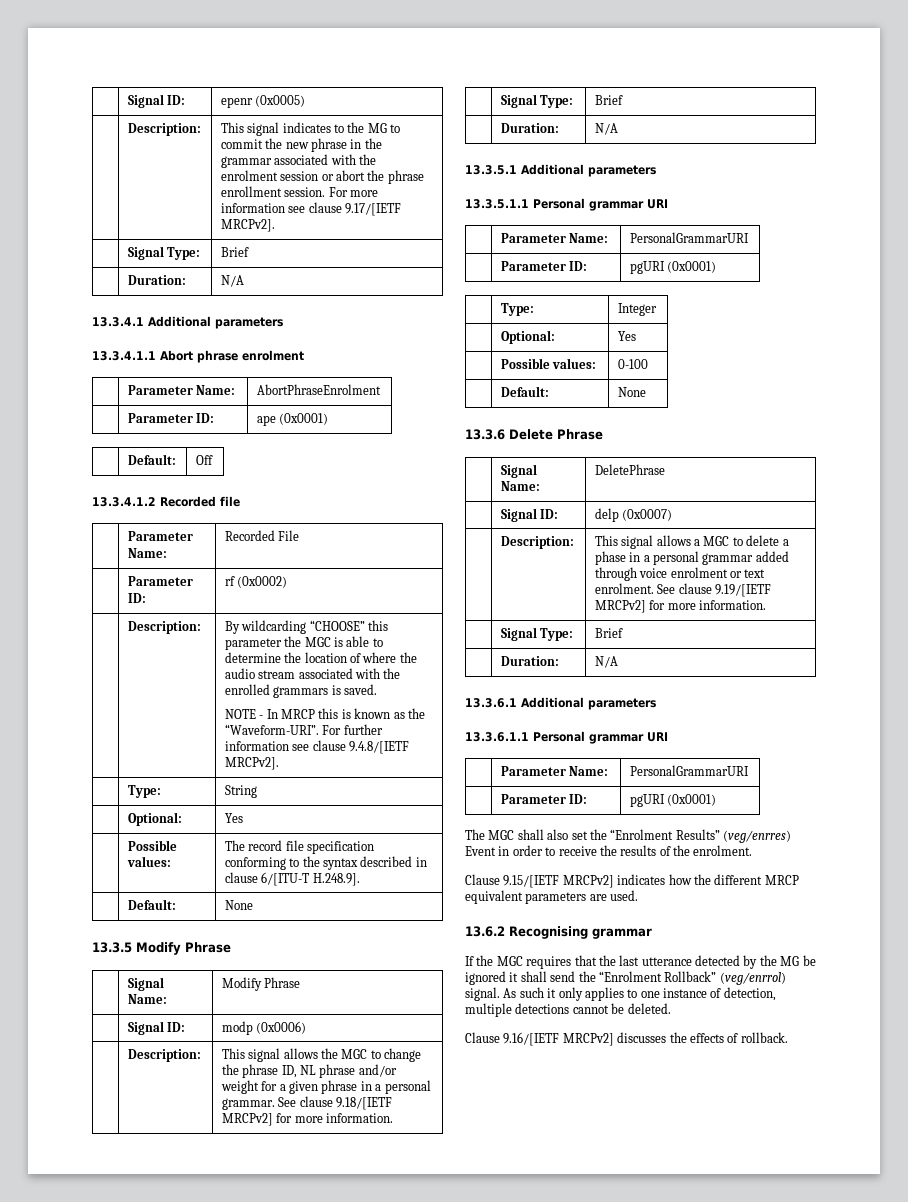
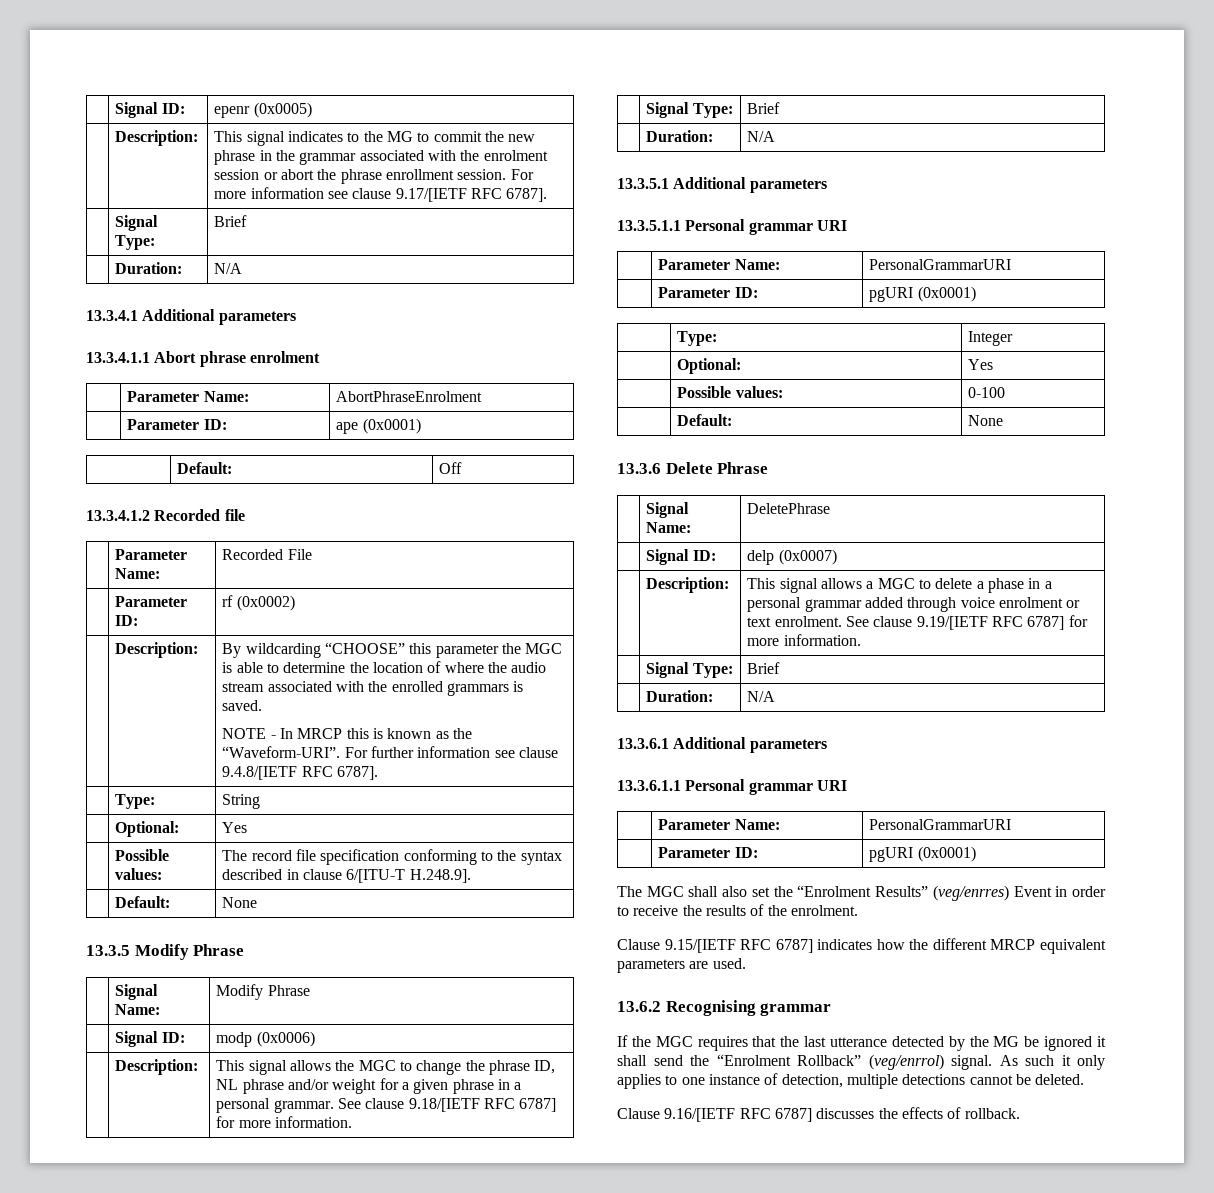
[220,219,275,232] MRCPv2]. -> [470,188,548,202] RFC 6787].
[224,757,279,770] MRCPv2]. -> [301,766,378,780] RFC 6787].
[221,1113,273,1126] MRCPv2] -> [483,1098,557,1112] RFC 6787]
[594,600,646,613] MRCPv2] -> [991,616,1065,630] RFC 6787]
[562,875,614,888] MRCPv2] -> [740,939,813,953] RFC 6787]
[562,1033,614,1046] MRCPv2] -> [739,1108,812,1122] RFC 6787]

